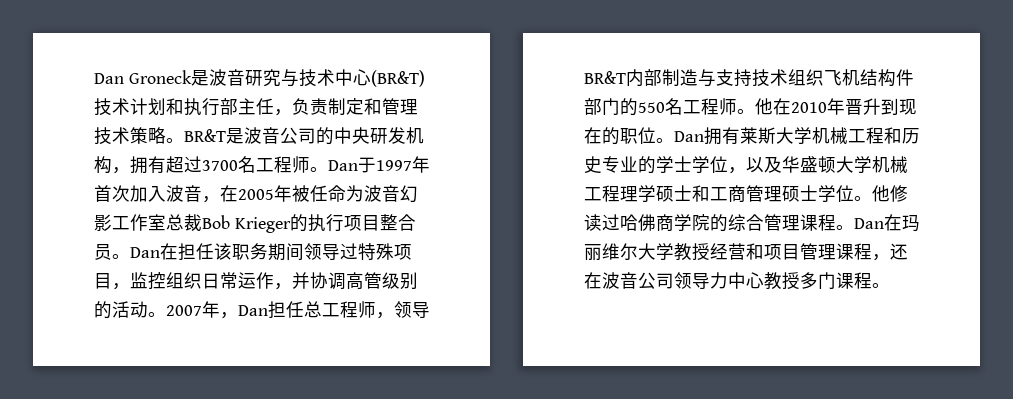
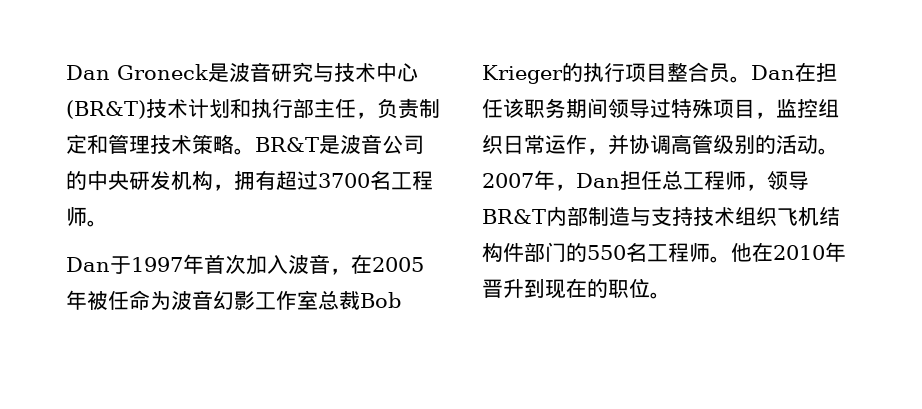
(328, 169) none -> (108, 223) //
[674,127,920,145] [584,156,908,174] [584,185,908,202] [584,214,920,232] [584,243,908,261] [584,272,890,290] Dan拥有莱斯大学机械工程和历史专业的学士学位，以及华盛顿大学机械工程理学硕士和工商管理硕士学位。他修读过哈佛商学院的综合管理课程。Dan在玛丽维尔大学教授经营和项目管理课程，还在波音公司领导力中心教授多门课程。 -> (671, 295) none

